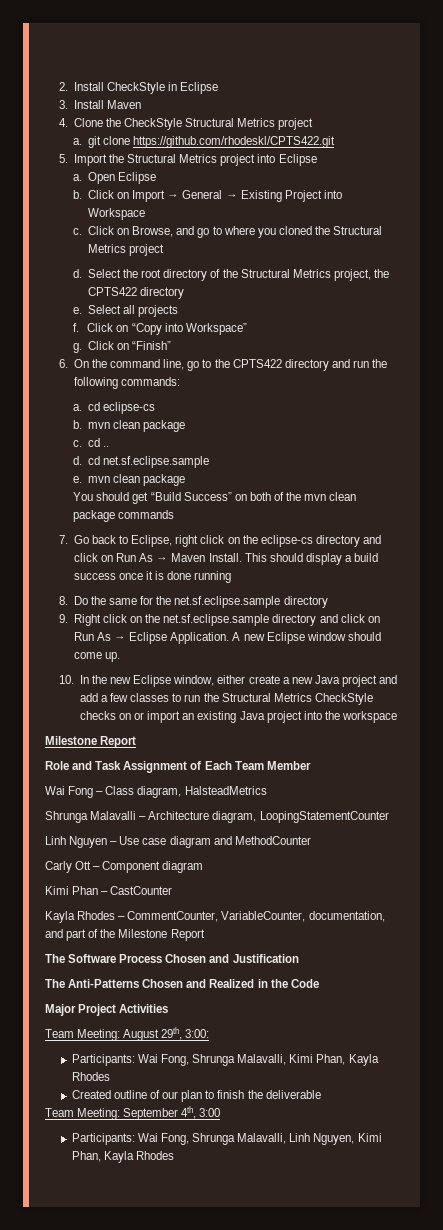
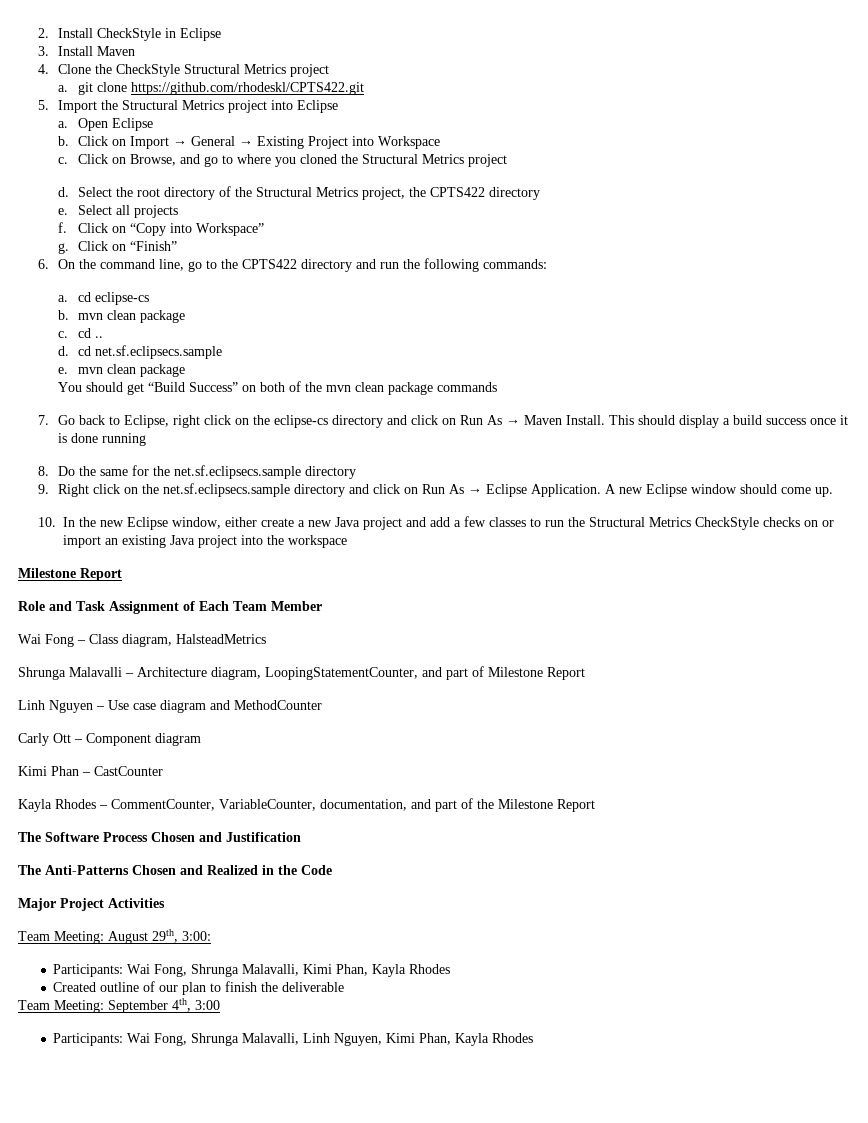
[103,456,210,468] net.sf.eclipse.sample -> [95,345,223,359] net.sf.eclipsecs.sample
[174,596,281,608] net.sf.eclipse.sample -> [174,465,302,479] net.sf.eclipsecs.sample
[163,614,270,626] net.sf.eclipse.sample -> [163,483,291,497] net.sf.eclipsecs.sample
[259,811,389,823] LoopingStatementCounter -> [265,666,585,680] LoopingStatementCounter, and part of Milestone Report

